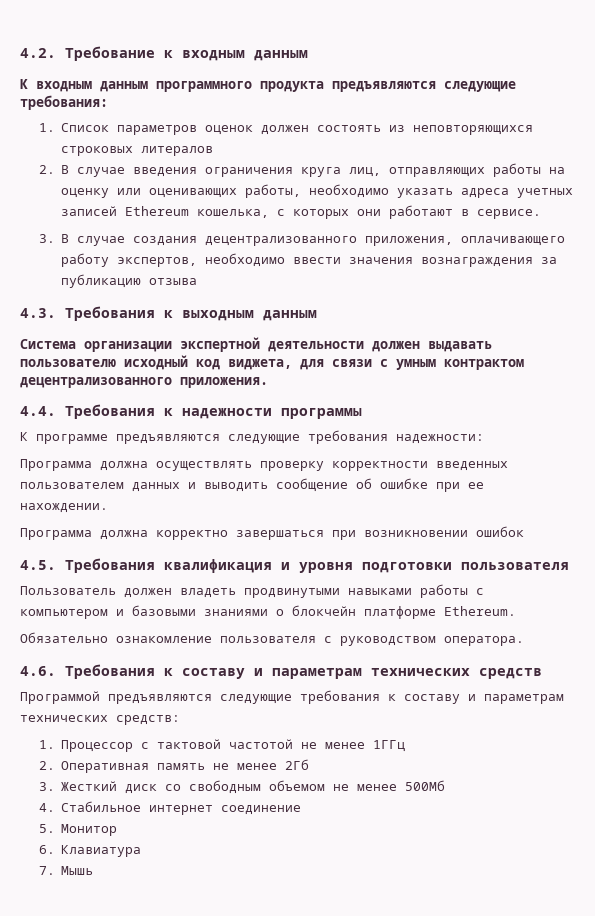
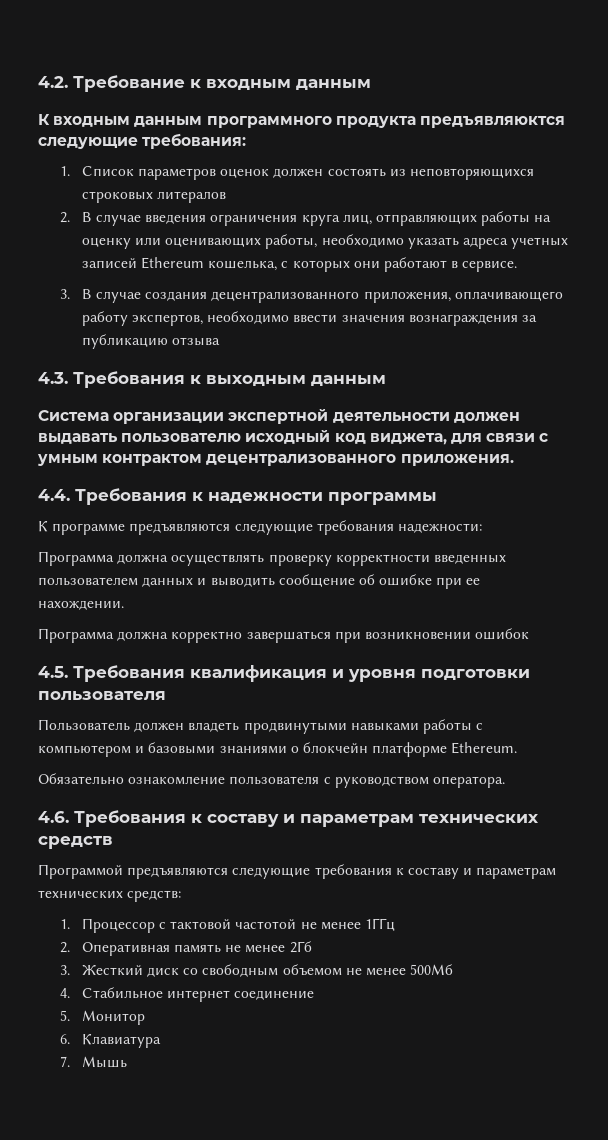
[332,81,436,92] предъявляются -> [419,116,565,128] предъявляюктся

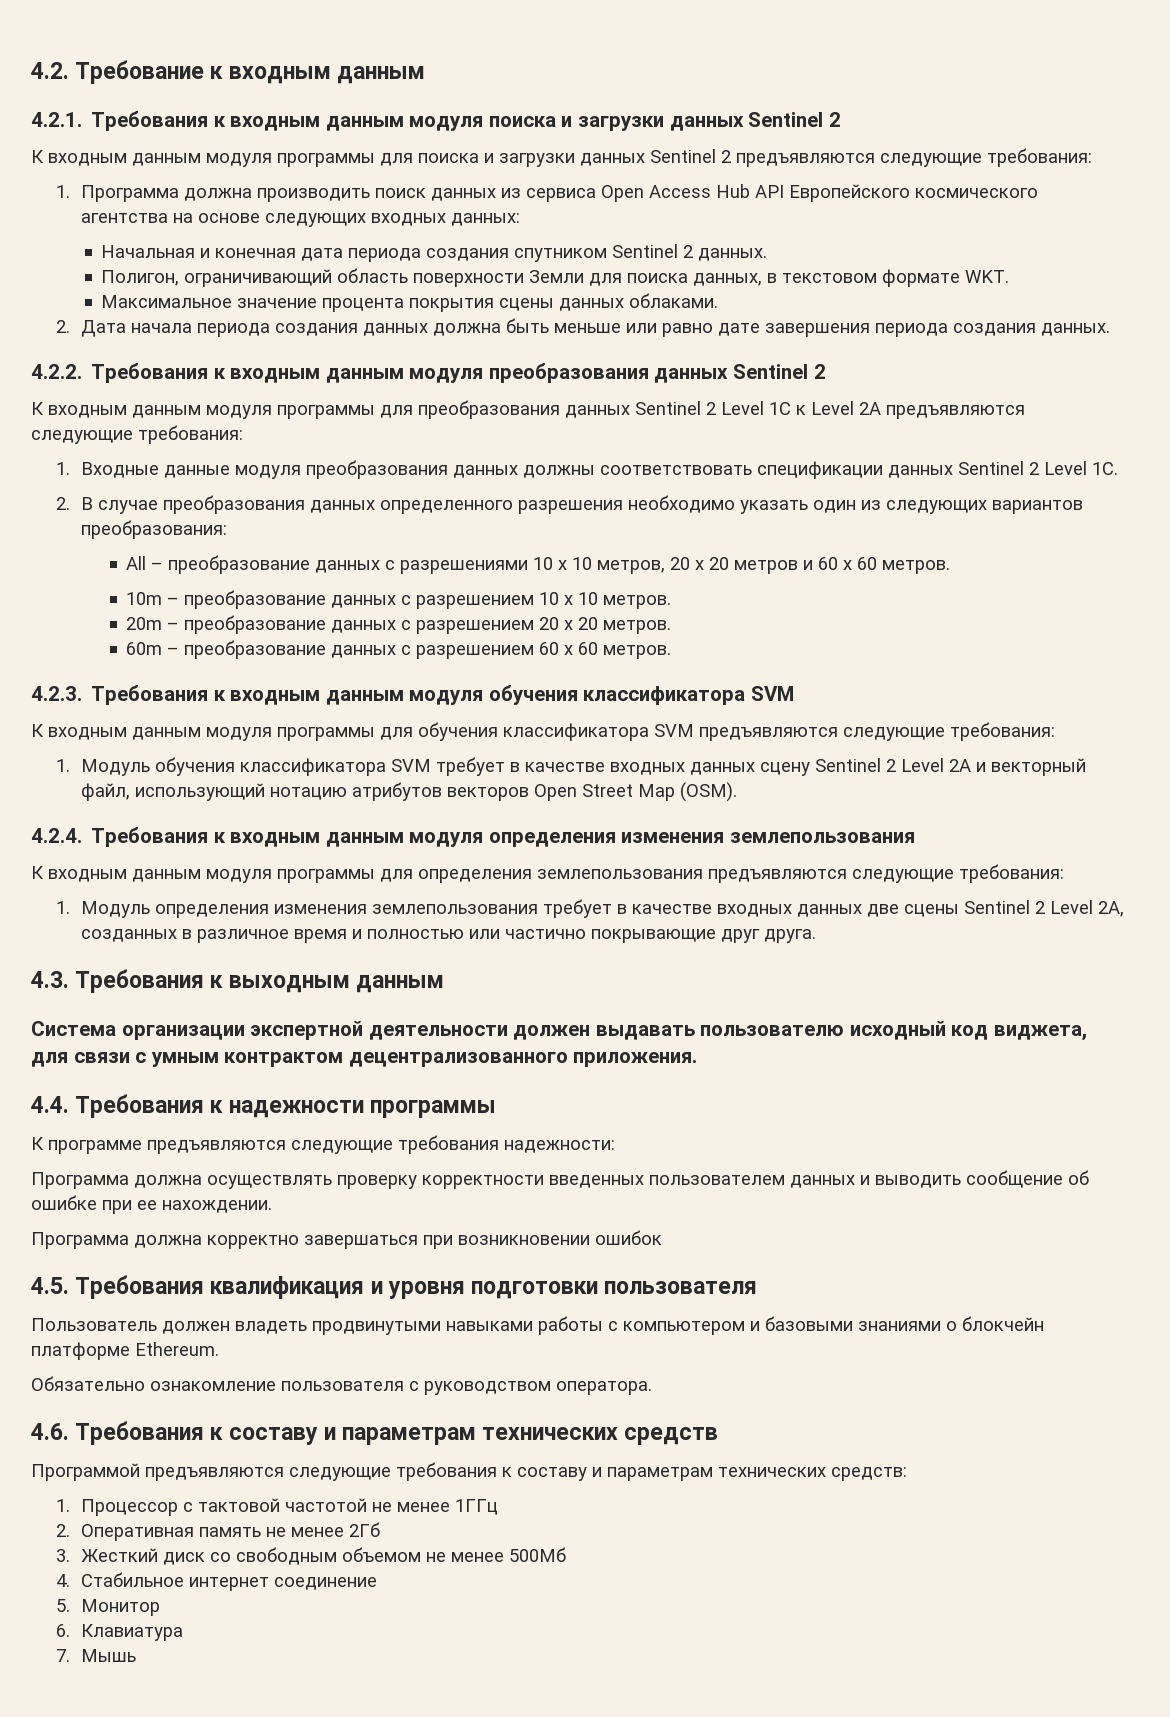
[38,114,565,128] [38,133,247,149] [59,166,534,180] [81,191,227,203] [59,211,552,226] [81,234,569,249] [81,257,518,272] [59,289,563,303] [81,311,537,326] [81,334,221,349] К входным данным программного продукта предъявляюктся следующие требования: // 1. Список параметров оценок должен состоять из неповторяющихся строковых литералов // 2. В случае введения ограничения круга лиц, отправляющих работы на оценку или оценивающих работы, необходимо указать адреса учетных записей Ethereum кошелька, с которых они работают в сервисе. // 3. В случае создания децентрализованного приложения, оплачивающего работу экспертов, необходимо ввести значения вознаграждения за публикацию отзыва -> [31,111,841,131] [31,148,1092,167] [56,184,1039,202] [81,213,521,227] [101,244,768,262] [101,268,1010,287] [101,293,719,312] [56,318,1111,337] [31,363,826,383] [31,400,1025,419] [31,425,243,444] [56,460,1119,479] [56,495,1084,514] [81,520,228,539] [126,555,951,574] [126,590,672,609] [126,615,672,634] [126,640,672,659] [31,685,794,705] [31,722,1055,741] [56,757,1087,776] [81,782,738,802] [31,827,915,847] [31,864,1064,883] [56,899,1125,918] [81,929,817,943] 4.2.1. Требования к входным данным модуля поиска и загрузки данных Sentinel 2 // К входным данным модуля программы для поиска и загрузки данных Sentinel 2 предъявляются следующие требования: // 1. Программа должна производить поиск данных из сервиса Open Access Hub API Европейского космического агентства на основе следующих входных данных: // Начальная и конечная дата периода создания спутником Sentinel 2 данных. // Полигон, ограничивающий область поверхности Земли для поиска данных, в текстовом формате WKT. // Максимальное значение процента покрытия сцены данных облаками. // 2. Дата начала периода создания данных должна быть меньше или равно дате завершения периода создания данных. // 4.2.2. Требования к входным данным модуля преобразования данных Sentinel 2 // К входным данным модуля программы для преобразования данных Sentinel 2 Level 1C к Level 2A предъявляются следующие требования: // 1. Входные данные модуля преобразования данных должны соответствовать спецификации данных Sentinel 2 Level 1C. // 2. В случае преобразования данных определенного разрешения необходимо указать один из следующих вариантов преобразования: // All – преобразование данных с разрешениями 10 x 10 метров, 20 х 20 метров и 60 х 60 метров. // 10m – преобразование данных с разрешением 10 х 10 метров. // 20m – преобразование данных с разрешением 20 х 20 метров. // 60m – преобразование данных с разрешением 60 х 60 метров. // 4.2.3. Требования к входным данным модуля обучения классификатора SVM // К входным данным модуля программы для обучения классификатора SVM предъявляются следующие требования: // 1. Модуль обучения классификатора SVM требует в качестве входных данных сцену Sentinel 2 Level 2A и векторный файл, использующий нотацию атрибутов векторов Open Street Map (OSM). // 4.2.4. Требования к входным данным модуля определения изменения землепользования // К входным данным модуля программы для определения землепользования предъявляются следующие требования: // 1. Модуль определения изменения землепользования требует в качестве входных данных две сцены Sentinel 2 Level 2A, созданных в различное время и полностью или частично покрывающие друг друга.

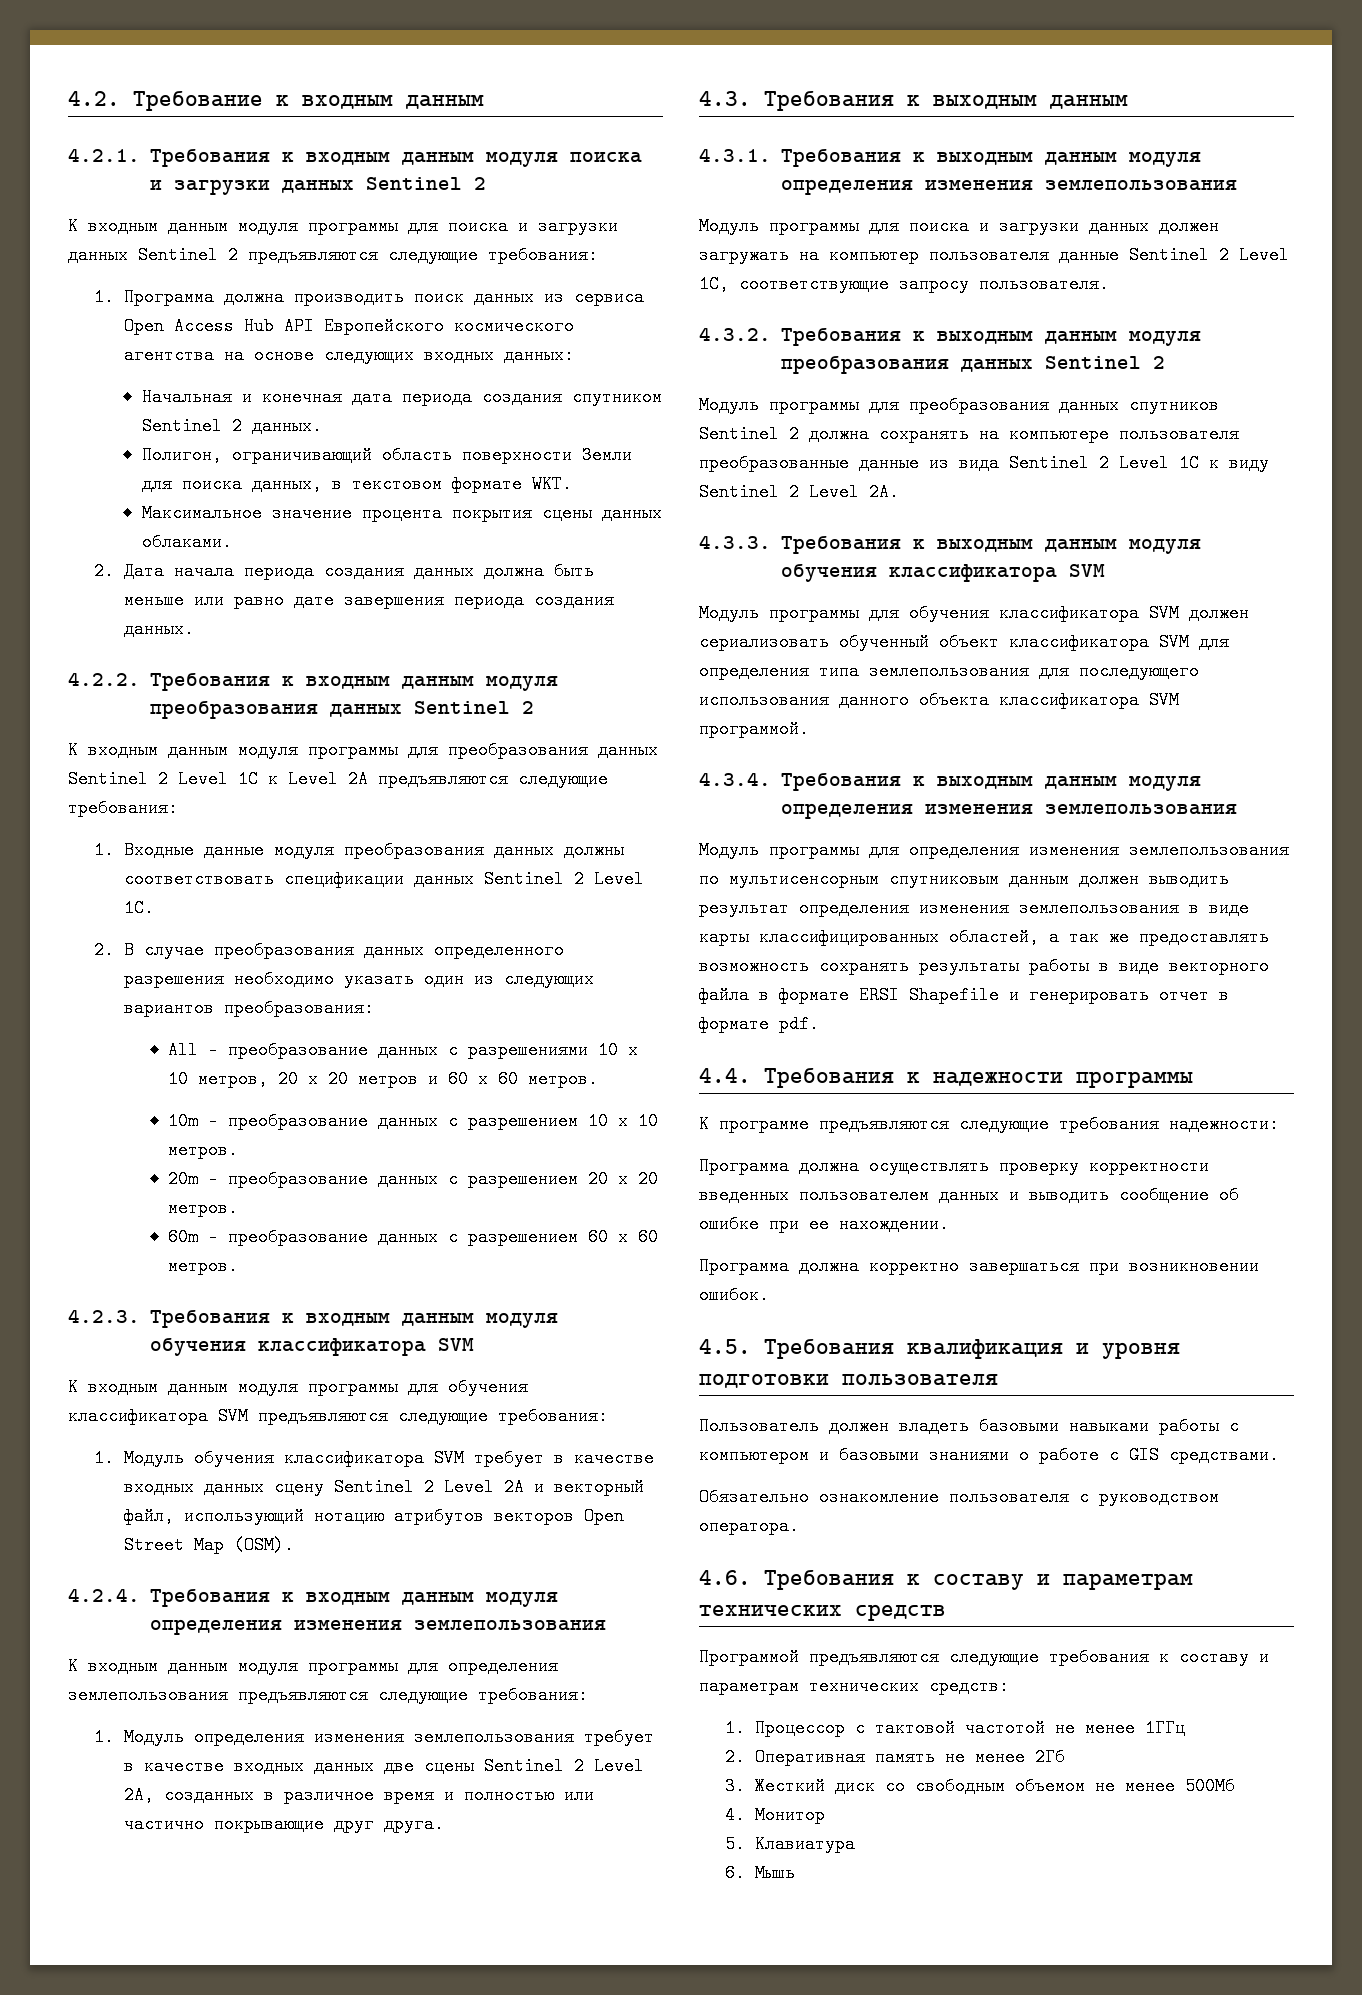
[31,1021,1087,1041] [31,1052,698,1067] Система организации экспертной деятельности должен выдавать пользователю исходный код виджета, для связи с умным контрактом децентрализованного приложения. -> [699,148,1201,167] [780,179,1237,195] [699,219,1219,235] [699,246,1289,264] [699,275,1109,293] [699,327,1201,346] [780,356,1165,374] [699,398,1219,414] [699,425,1239,443] [699,454,1269,472] [699,483,899,501] [699,535,1201,554] [780,564,1105,582] [699,604,1249,622] [699,633,1229,651] [699,664,1199,680] [699,691,1179,709] [699,720,809,738] [699,772,1201,791] [780,803,1237,819] [699,843,1289,859] [699,872,1229,888] [699,901,1249,917] [699,928,1269,946] [699,959,1269,975] [699,986,1229,1004] [699,1015,819,1033] 4.3.1. Требования к выходным данным модуля определения изменения землепользования // Модуль программы для поиска и загрузки данных должен загружать на компьютер пользователя данные Sentinel 2 Level 1C, соответствующие запросу пользователя. // 4.3.2. Требования к выходным данным модуля преобразования данных Sentinel 2 // Модуль программы для преобразования данных спутников Sentinel 2 должна сохранять на компьютере пользователя преобразованные данные из вида Sentinel 2 Level 1C к виду Sentinel 2 Level 2A. // 4.3.3. Требования к выходным данным модуля обучения классификатора SVM // Модуль программы для обучения классификатора SVM должен сериализовать обученный объект классификатора SVM для определения типа землепользования для последующего использования данного объекта классификатора SVM программой. // 4.3.4. Требования к выходным данным модуля определения изменения землепользования // Модуль программы для определения изменения землепользования по мультисенсорным спутниковым данным должен выводить результат определения изменения землепользования в виде карты классифицированных областей, а так же предоставлять возможность сохранять результаты работы в виде векторного файла в формате ERSI Shapefile и генерировать отчет в формате pdf.
[595,1230,662,1245] ошибок -> [699,1286,769,1304] ошибок.
[312,1321,441,1335] продвинутыми -> [979,1419,1059,1435] базовыми
[962,1316,1044,1331] [31,1342,219,1360] блокчейн платформе Ethereum. -> [1039,1446,1279,1464] работе с GIS средствами.
[81,1572,378,1591] [56,1599,71,1612] Стабильное интернет соединение // 5. -> (746, 1815) none
[56,1624,71,1637] 6. -> [725,1835,746,1853] 5.
[56,1649,71,1662] 7. -> [725,1864,746,1882] 6.

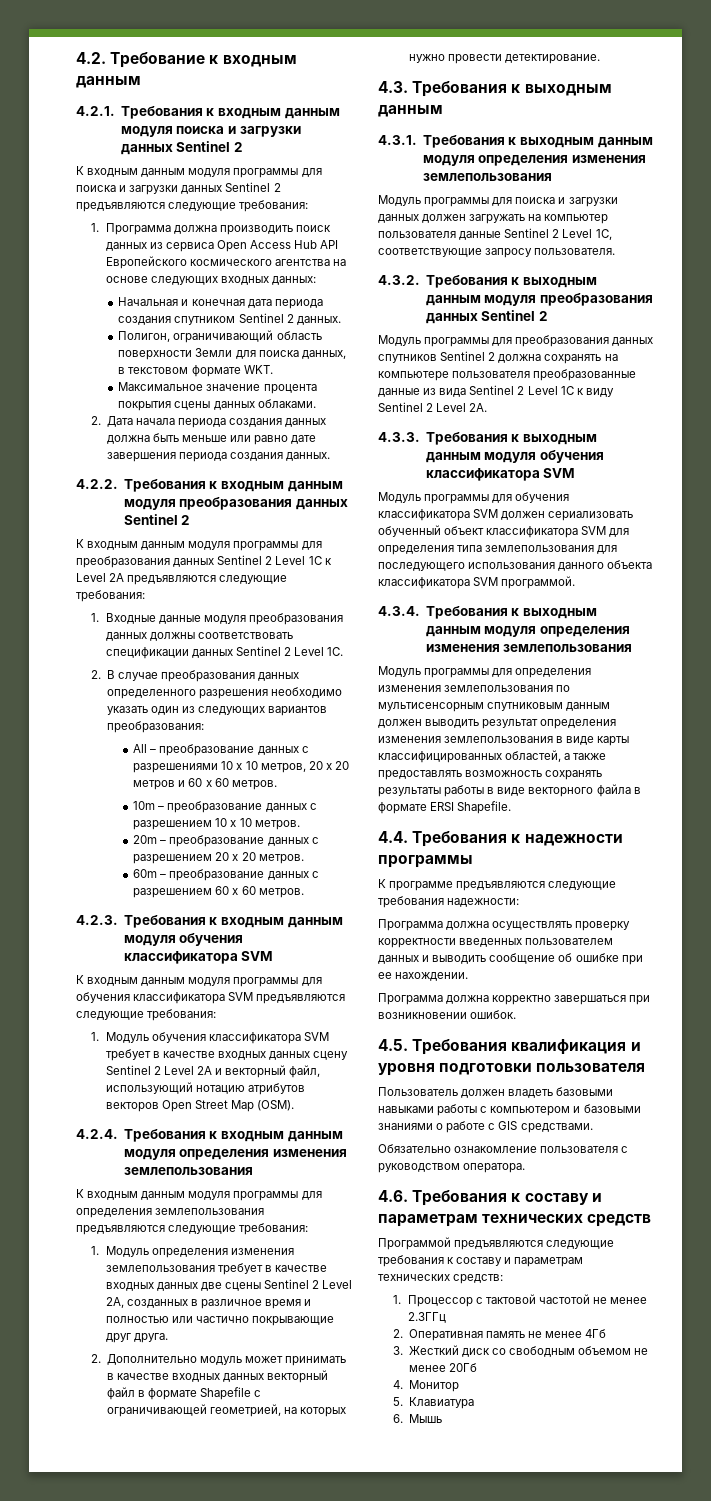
(444, 1824) none -> [90,1354,346,1366] [106,1370,329,1383] [106,1387,262,1400] [106,1404,346,1417] [408,54,600,64] // 2. Дополнительно модуль может принимать в качестве входных данных векторный файл в формате Shapefile с ограничивающей геометрией, на которых нужно провести детектирование.
[1069,930,1129,946] так же -> [573,753,607,760] также
[909,986,1229,1004] [699,1015,819,1033] Shapefile и генерировать отчет в формате pdf. -> [457,801,512,814] Shapefile.
[1144,1719,1185,1737] 1ГГц -> [407,1312,446,1323] 2.3ГГц
[1034,1748,1065,1766] 2Гб -> [585,1329,607,1338] 4Гб
[1184,1777,1235,1795] 500Mб -> [448,1363,477,1372] 20Гб

